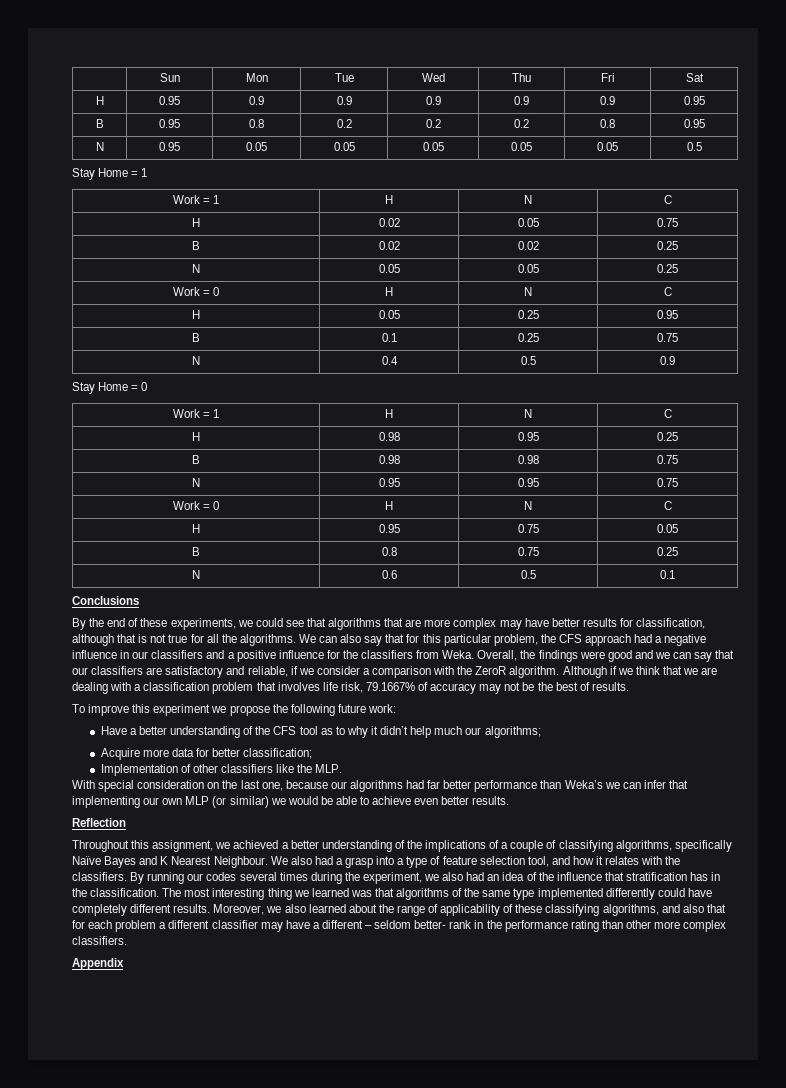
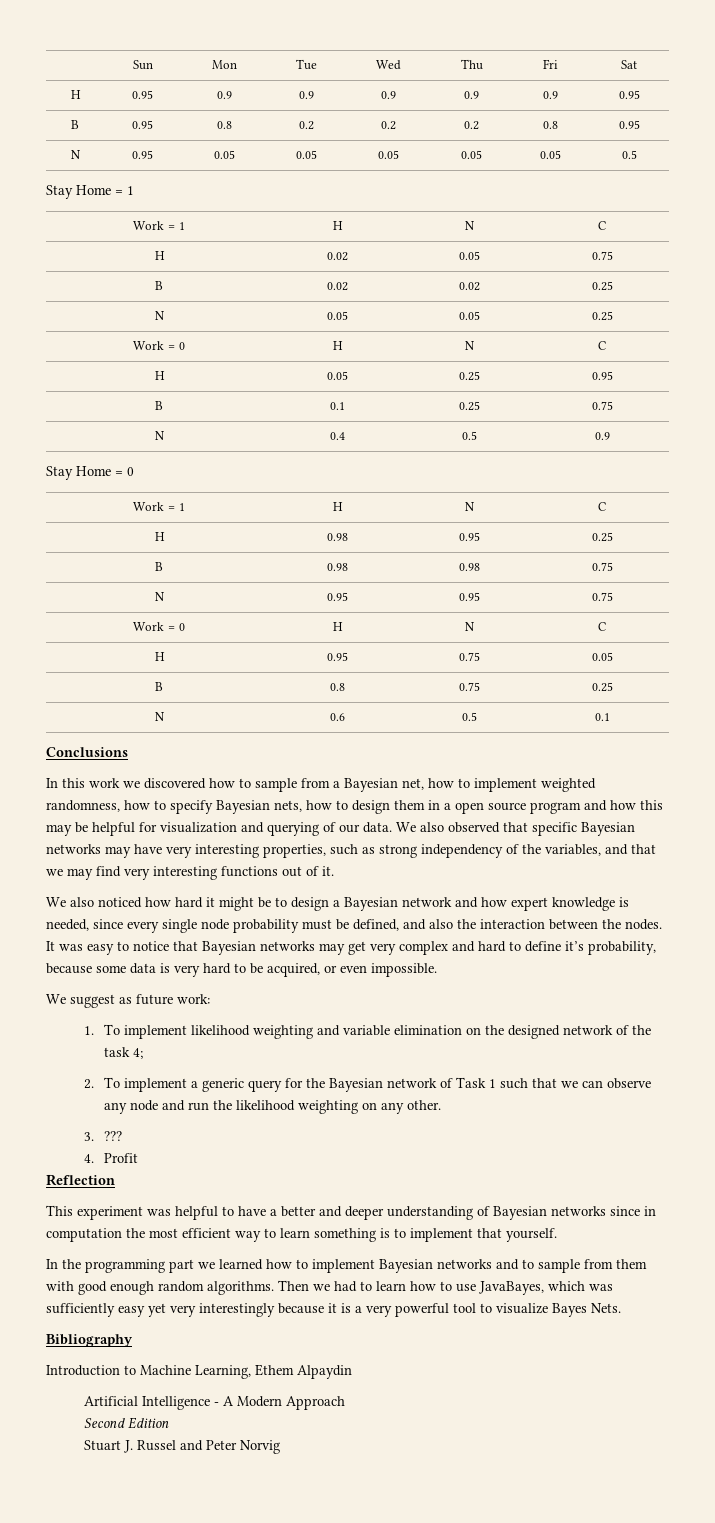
[72,618,706,630] [72,634,707,646] [72,650,735,662] [72,666,718,678] [72,682,629,694] [72,704,396,716] [100,726,541,738] [100,748,313,760] [100,764,343,776] [72,780,688,792] [72,796,510,808] [72,818,126,827] [72,840,732,852] [72,856,681,868] [72,872,721,884] [72,888,712,900] [72,904,726,916] [72,920,727,932] [72,936,127,945] [72,958,124,970] By the end of these experiments, we could see that algorithms that are more complex may have better results for classification, although that is not true for all the algorithms. We can also say that for this particular problem, the CFS approach had a negative influence in our classifiers and a positive influence for the classifiers from Weka. Overall, the findings were good and we can say that our classifiers are satisfactory and reliable, if we consider a comparison with the ZeroR algorithm. Although if we think that we are dealing with a classification problem that involves life risk, 79.1667% of accuracy may not be the best of results. // To improve this experiment we propose the following future work: // Have a better understanding of the CFS tool as to why it didn’t help much our algorithms; // Acquire more data for better classification; // Implementation of other classifiers like the MLP. // With special consideration on the last one, because our algorithms had far better performance than Weka’s we can infer that implementing our own MLP (or similar) we would be able to achieve even better results. // Reflection // Throughout this assignment, we achieved a better understanding of the implications of a couple of classifying algorithms, specifically Naïve Bayes and K Nearest Neighbour. We also had a grasp into a type of feature selection tool, and how it relates with the classifiers. By running our codes several times during the experiment, we also had an idea of the influence that stratification has in the classification. The most interesting thing we learned was that algorithms of the same type implemented differently could have completely different results. Moreover, we also learned about the range of applicability of these classifying algorithms, and also that for each problem a different classifier may have a different – seldom better- rank in the performance rating than other more complex classifiers. // Appendix -> [46,778,596,792] [46,800,663,814] [46,822,635,836] [46,844,656,858] [46,866,334,880] [46,897,629,911] [46,919,662,933] [46,941,656,955] [46,963,437,977] [46,994,210,1008] [84,1024,651,1039] [103,1047,143,1059] [84,1077,651,1092] [103,1100,441,1114] [84,1131,122,1141] [84,1153,138,1163] [46,1174,115,1186] [46,1205,656,1220] [46,1228,557,1242] [46,1259,647,1273] [46,1280,613,1295] [46,1303,621,1317] [46,1334,133,1347] [46,1364,352,1379] [84,1396,346,1410] [84,1417,170,1429] [84,1440,281,1454] In this work we discovered how to sample from a Bayesian net, how to implement weighted randomness, how to specify Bayesian nets, how to design them in a open source program and how this may be helpful for visualization and querying of our data. We also observed that specific Bayesian networks may have very interesting properties, such as strong independency of the variables, and that we may find very interesting functions out of it. // We also noticed how hard it might be to design a Bayesian network and how expert knowledge is needed, since every single node probability must be defined, and also the interaction between the nodes. It was easy to notice that Bayesian networks may get very complex and hard to define it’s probability, because some data is very hard to be acquired, or even impossible. // We suggest as future work: // 1. To implement likelihood weighting and variable elimination on the designed network of the task 4; // 2. To implement a generic query for the Bayesian network of Task 1 such that we can observe any node and run the likelihood weighting on any other. // 3. ??? // 4. Profit // Reflection // This experiment was helpful to have a better and deeper understanding of Bayesian networks since in computation the most efficient way to learn something is to implement that yourself. // In the programming part we learned how to implement Bayesian networks and to sample from them with good enough random algorithms. Then we had to learn how to use JavaBayes, which was sufficiently easy yet very interestingly because it is a very powerful tool to visualize Bayes Nets. // Bibliography // Introduction to Machine Learning, Ethem Alpaydin // Artificial Intelligence - A Modern Approach // Second Edition // Stuart J. Russel and Peter Norvig

